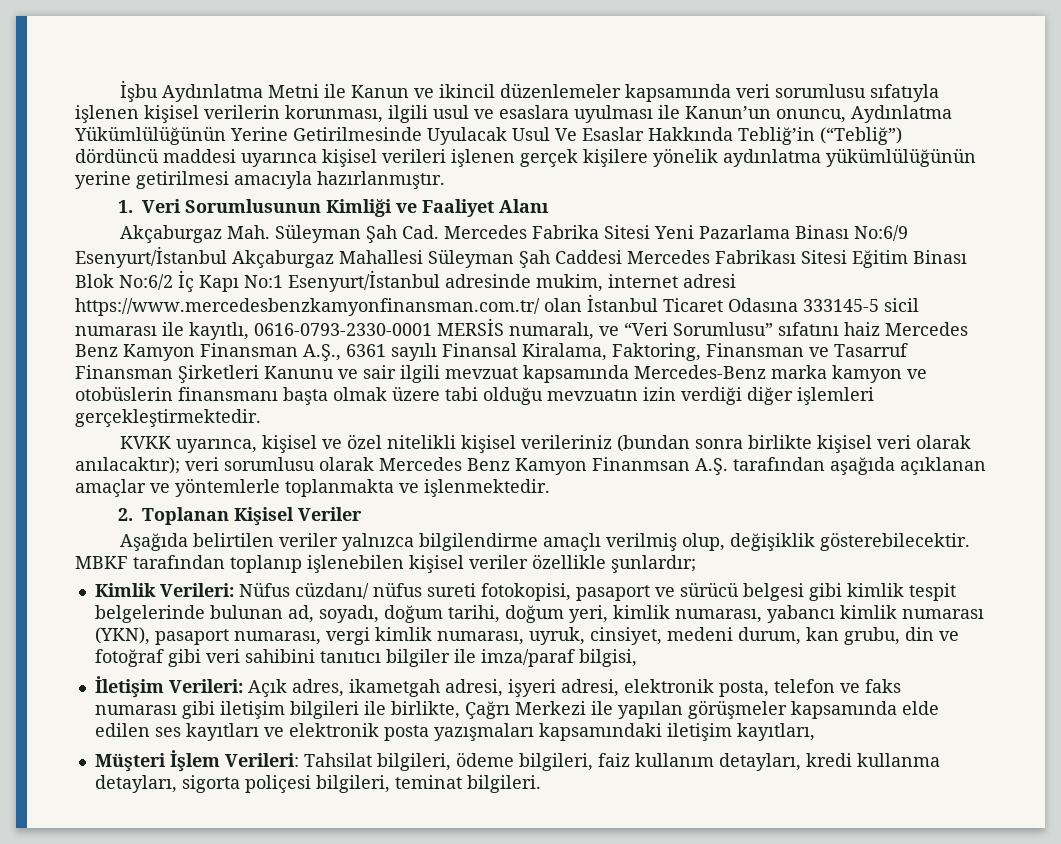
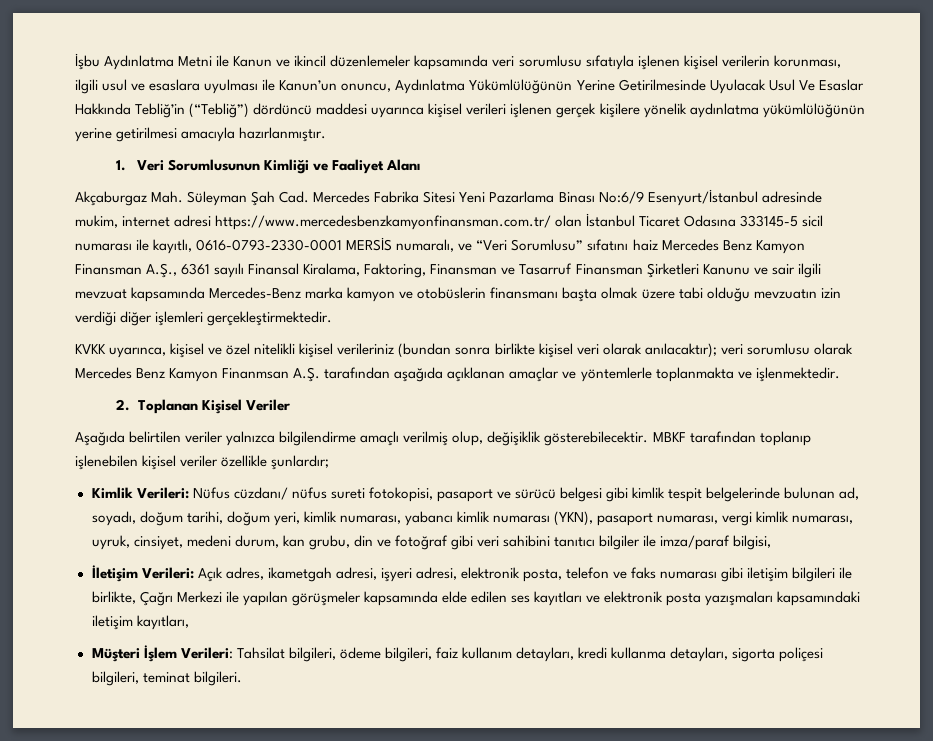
[232,249,967,268] [75,270,440,292] Akçaburgaz Mahallesi Süleyman Şah Caddesi Mercedes Fabrikası Sitesi Eğitim Binası Blok No:6/2 İç Kapı No:1 Esenyurt/İstanbul -> (758, 197) none

